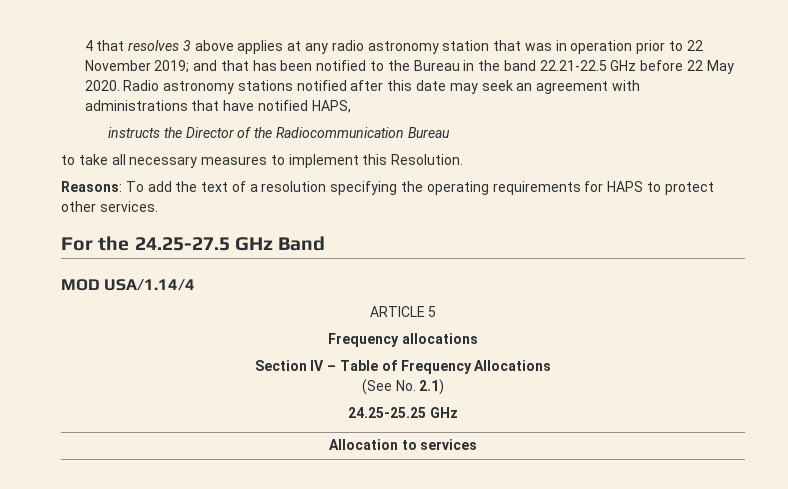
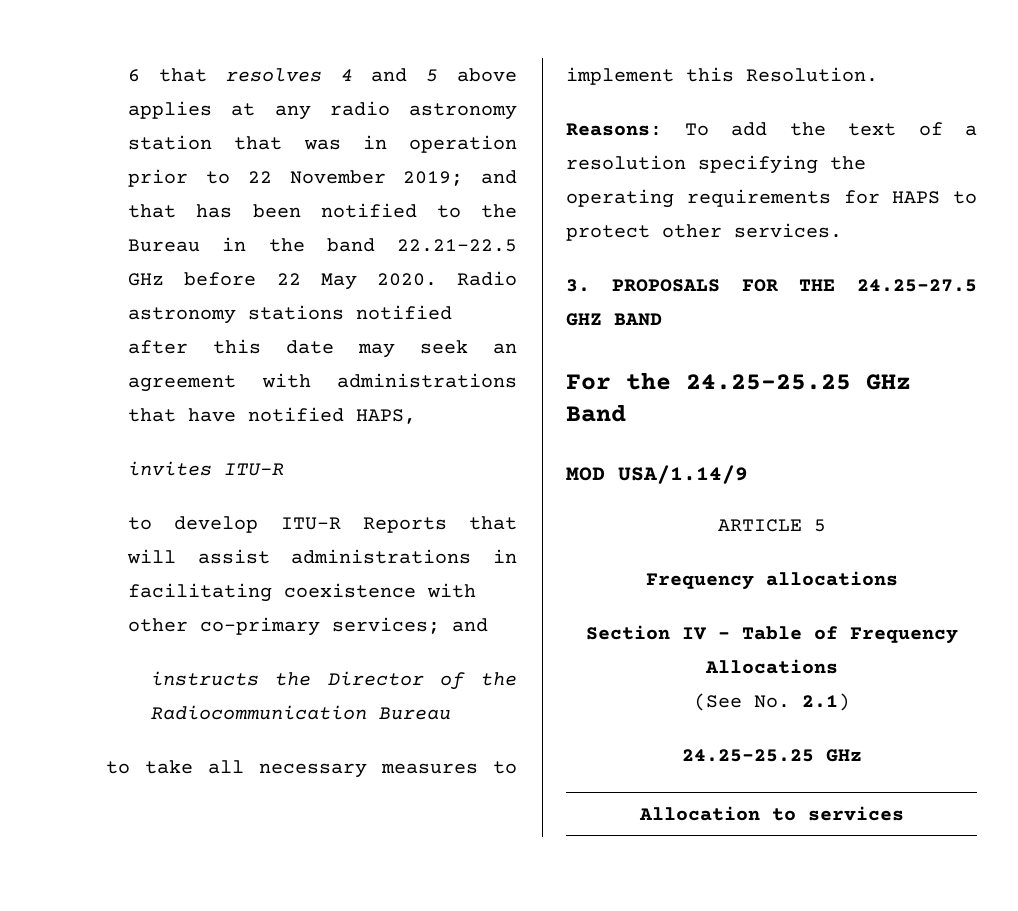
[84,40,93,51] 4 -> [128,69,141,82] 6
[182,40,191,51] 3 -> [340,68,439,82] 4 and 5
(351, 106) none -> [128,461,285,476] [128,516,517,533] [127,549,517,564] [128,583,477,602] [128,617,489,636] // invites ITU-R // to develop ITU-R Reports that will assist administrations in facilitating coexistence with other co-primary services; and
(158, 206) none -> [566,279,977,292] [566,313,662,326] // 3. PROPOSALS FOR THE 24.25-27.5 GHZ BAND
[134,237,230,251] 24.25-27.5 -> [686,374,851,390] 24.25-25.25
[104,279,196,291] USA/1.14/4 -> [618,465,748,484] USA/1.14/9

